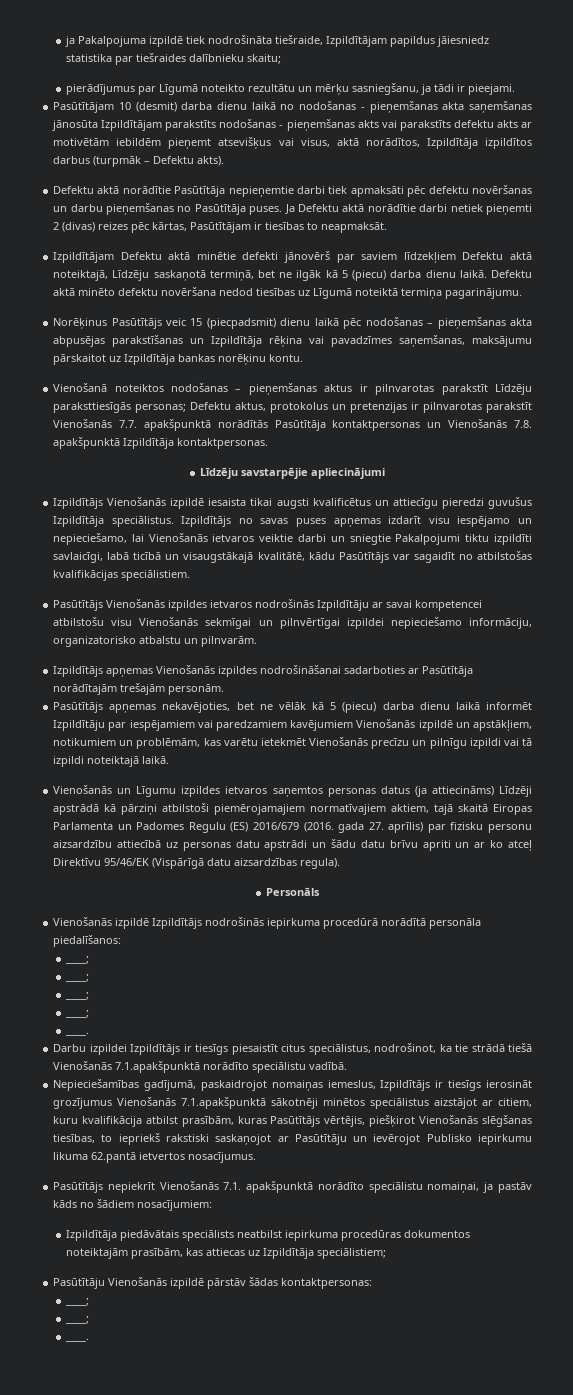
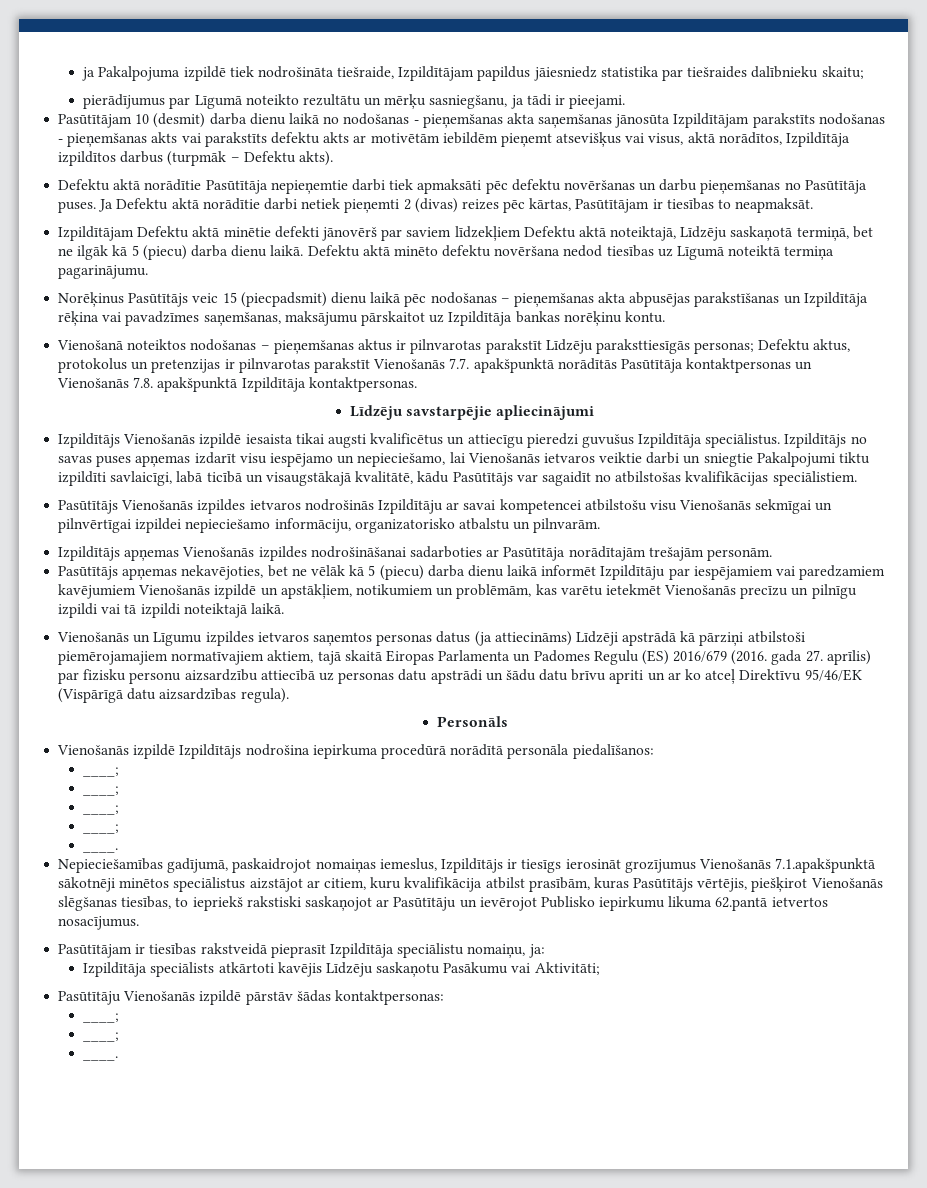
[205,917,265,926] nodrošinās -> [245,744,310,756] nodrošina
[53,1043,532,1055] [53,1061,348,1073] // Darbu izpildei Izpildītājs ir tiesīgs piesaistīt citus speciālistus, nodrošinot, ka tie strādā tiešā Vienošanās 7.1.apakšpunktā norādīto speciālistu vadībā. -> (119, 850) none
[53,1181,532,1193] [53,1199,213,1211] [66,1230,471,1241] [66,1248,387,1259] Pasūtītājs nepiekrīt Vienošanās 7.1. apakšpunktā norādīto speciālistu nomaiņai, ja pastāv kāds no šādiem nosacījumiem: // Izpildītāja piedāvātais speciālists neatbilst iepirkuma procedūras dokumentos noteiktajām prasībām, kas attiecas uz Izpildītāja speciālistiem; -> [58,943,545,958] [83,962,600,977] Pasūtītājam ir tiesības rakstveidā pieprasīt Izpildītāja speciālistu nomaiņu, ja: // Izpildītāja speciālists atkārtoti kavējis Līdzēju saskaņotu Pasākumu vai Aktivitāti;

